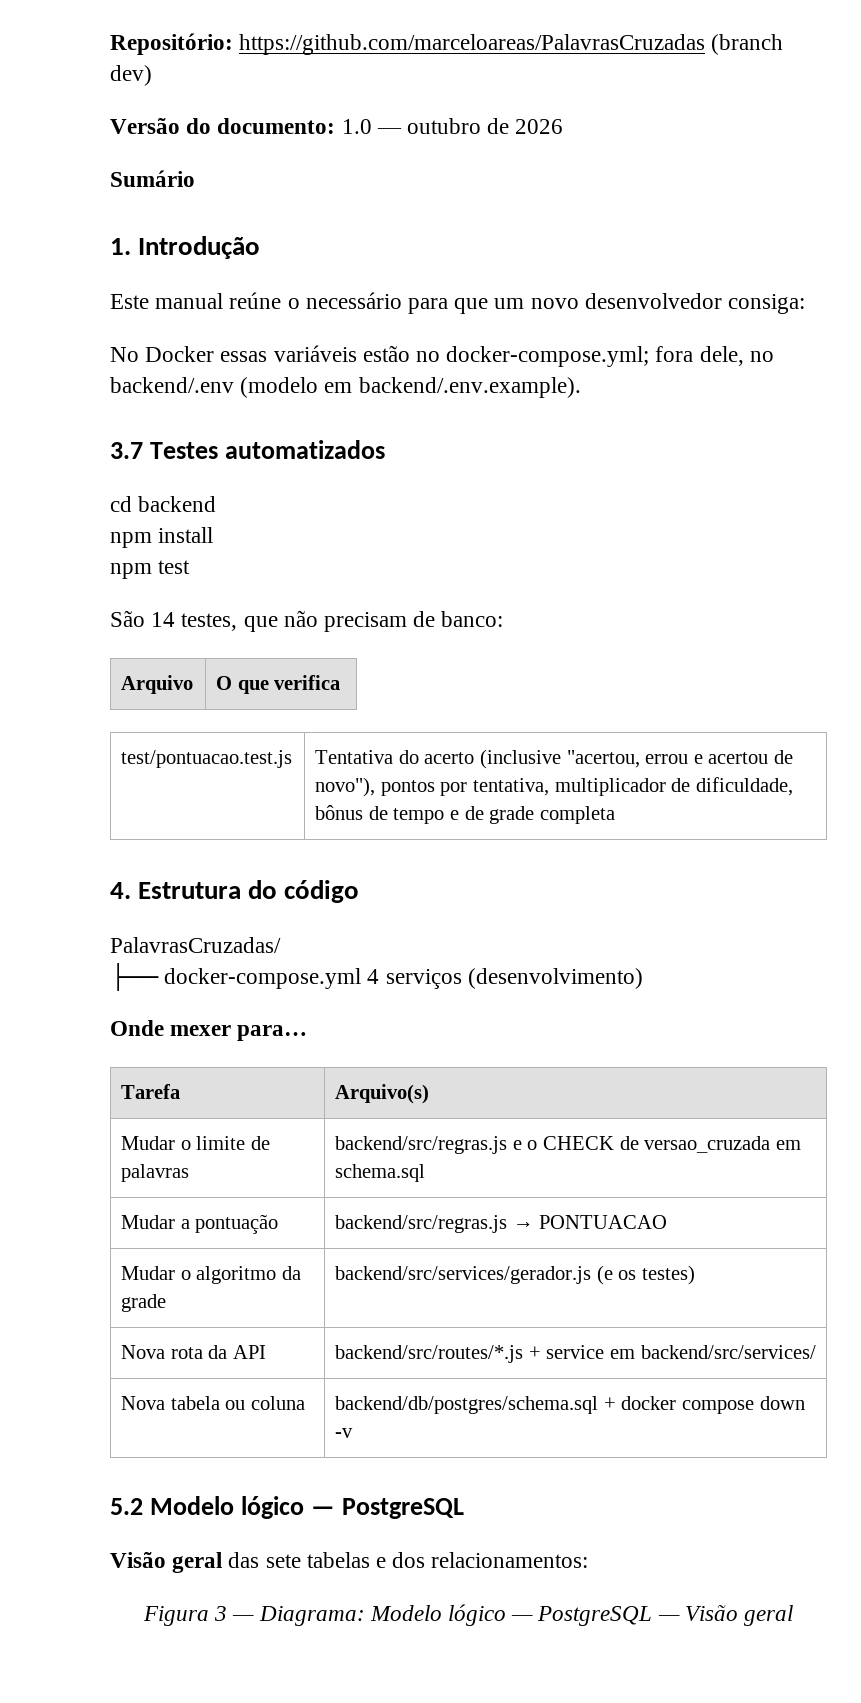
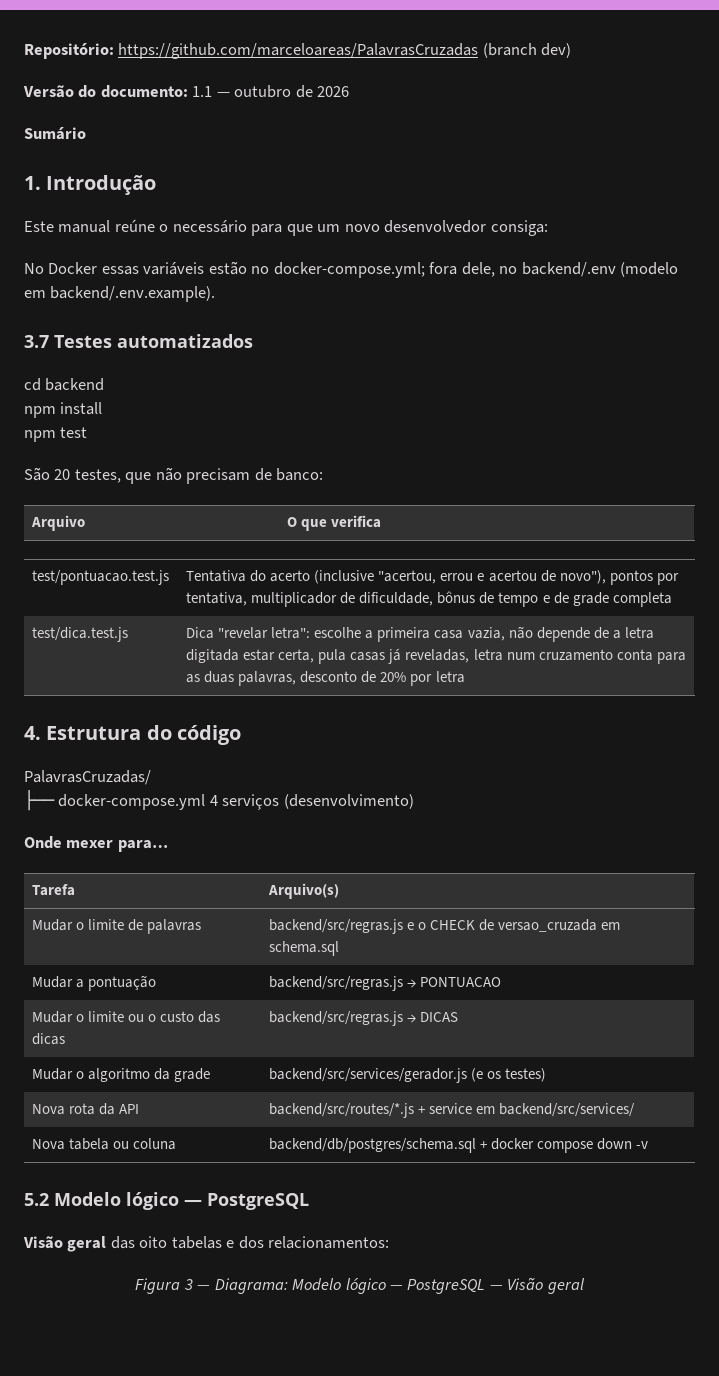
[341,119,372,134] 1.0 -> [192,86,213,97] 1.1
[151,612,176,627] 14 -> [54,469,71,480] 20
(615, 815) none -> [32,627,129,642] [186,626,654,642] [186,648,686,664] [186,671,465,686] // test/dica.test.js | Dica "revelar letra": escolhe a primeira casa vazia, não depende de a letra digitada estar certa, pula casas já reveladas, letra num cruzamento conta para as duas palavras, desconto de 20% por letra
(668, 1222) none -> [32,1011,221,1023] [32,1033,66,1045] [269,1011,459,1026] // Mudar o limite ou o custo das dicas | backend/src/regras.js → DICAS
[265,1554,301,1568] sete -> [139,1236,168,1248] oito

